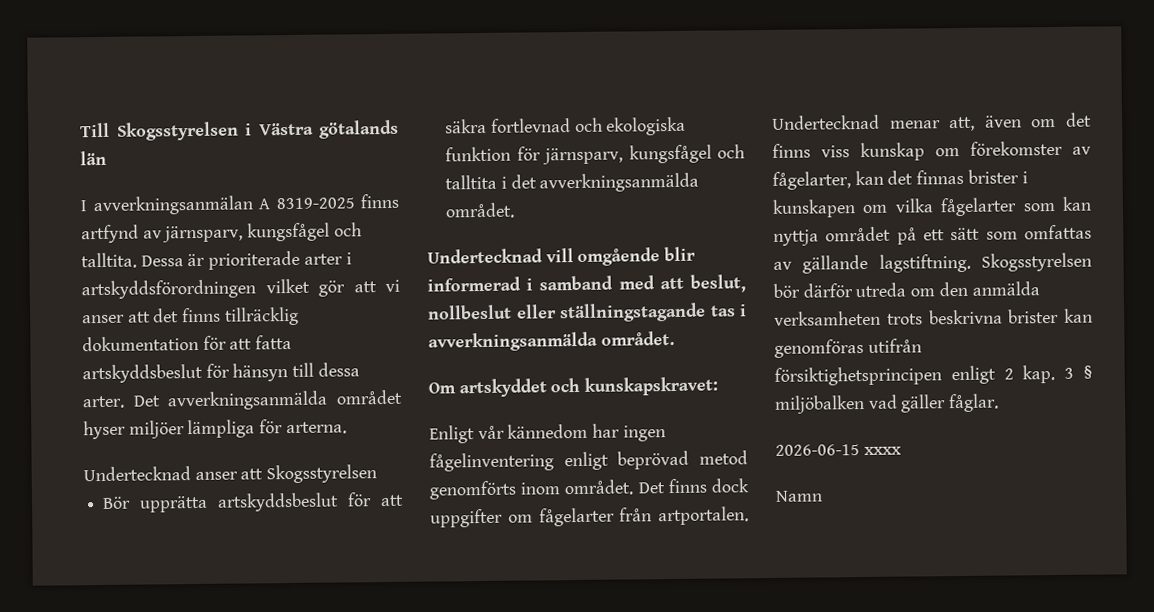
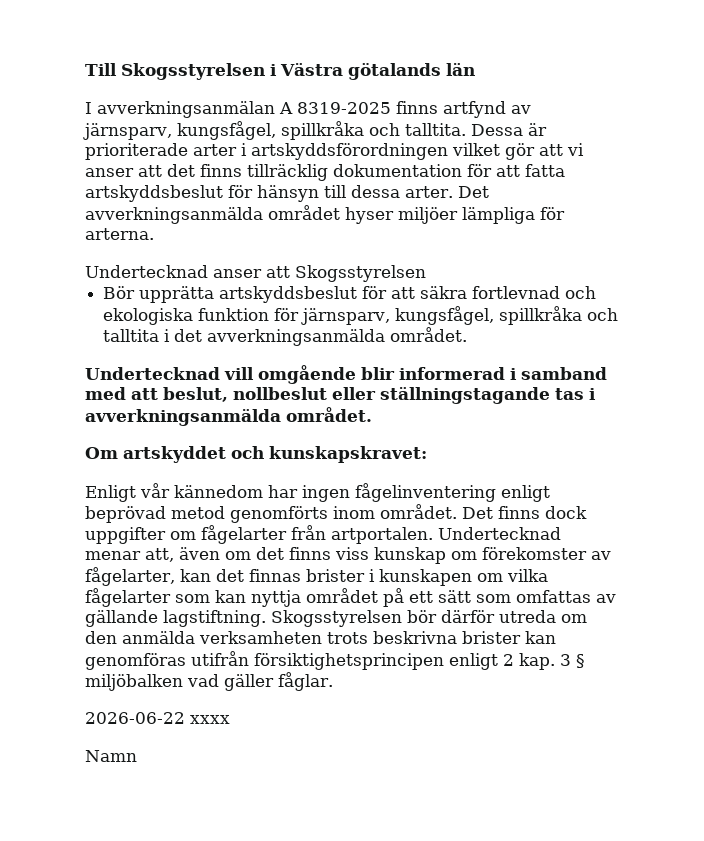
[247,222,331,242] kungsfågel -> [176,121,364,140] kungsfågel, spillkråka
[628,144,712,164] kungsfågel -> [395,306,583,325] kungsfågel, spillkråka
[775,444,860,456] 2026-06-15 -> [85,712,185,724] 2026-06-22

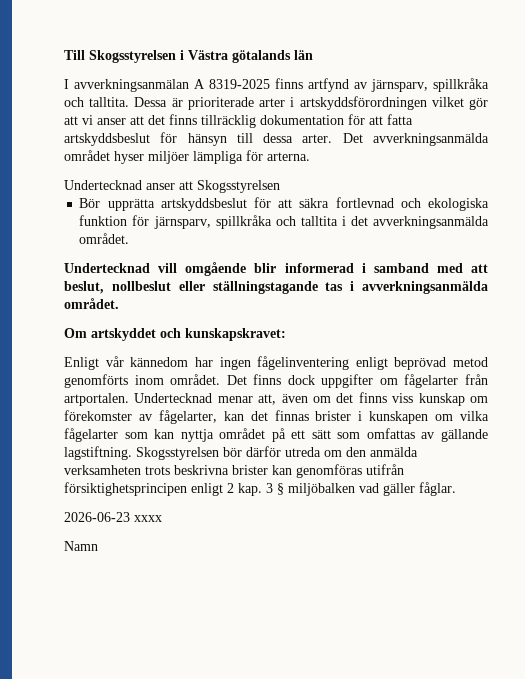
[176,121,276,140] kungsfågel, -> (428, 85) none
[395,306,495,325] kungsfågel, -> (211, 222) none
[85,712,185,724] 2026-06-22 -> [64,512,130,522] 2026-06-23

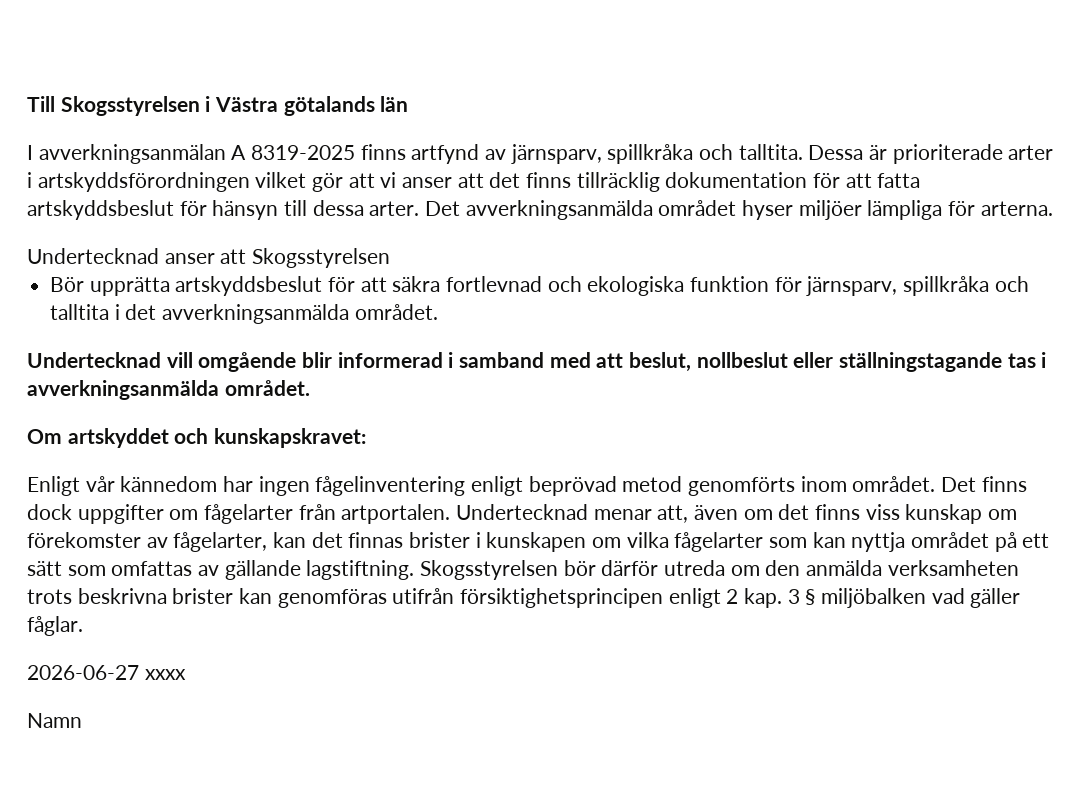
[64,512,130,522] 2026-06-23 -> [27,665,139,680] 2026-06-27

